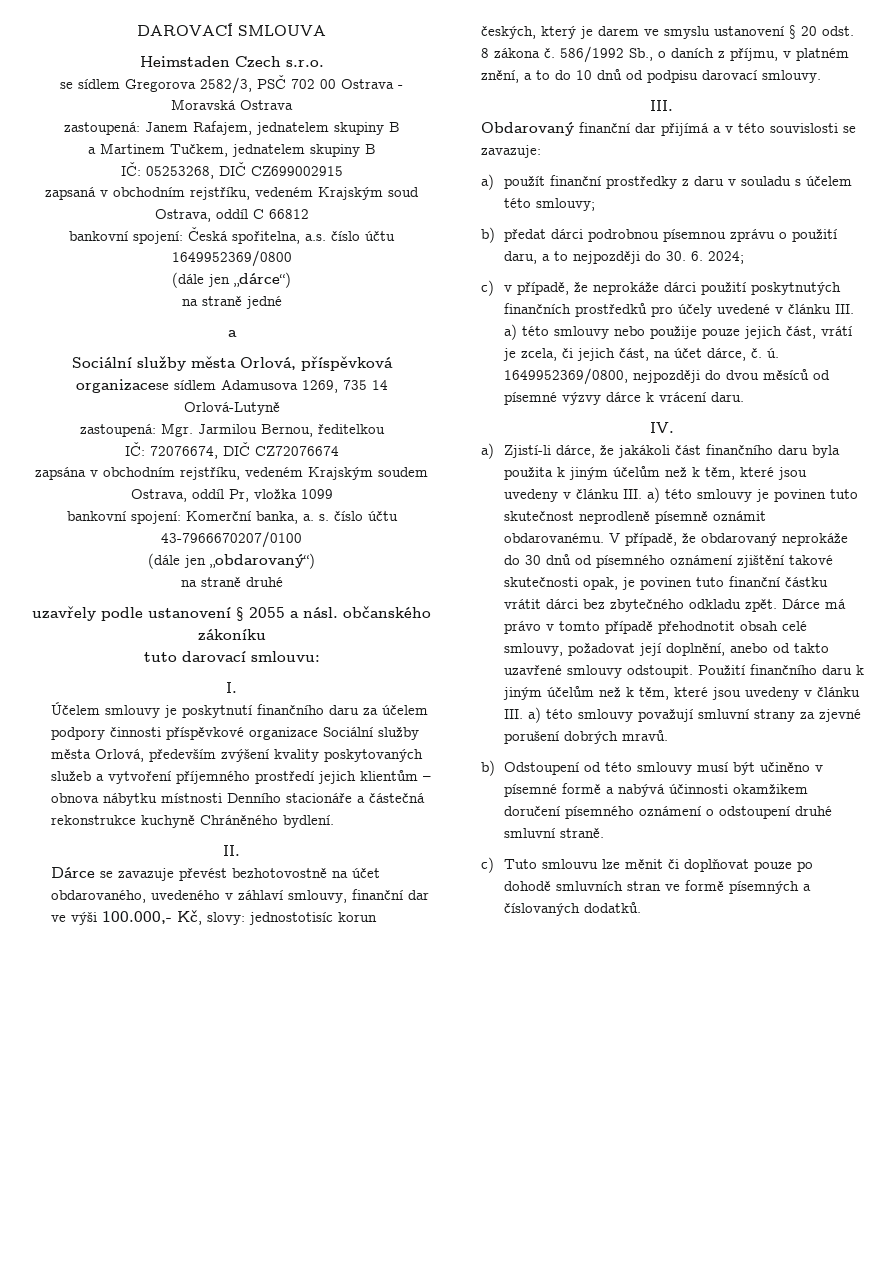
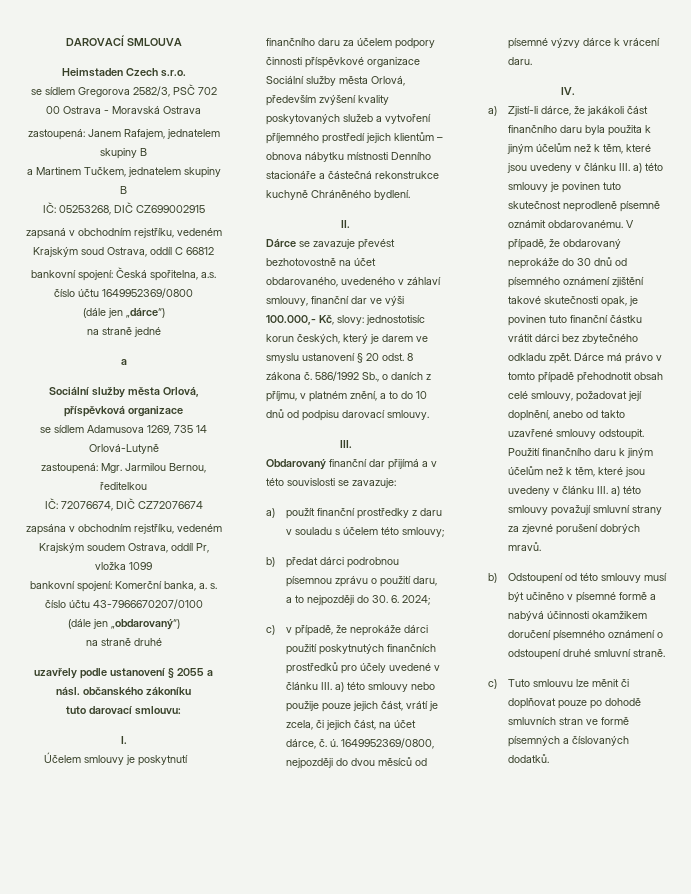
[75,379,169,393] organizacese -> [128,406,183,417] [40,427,51,433] organizace // se

